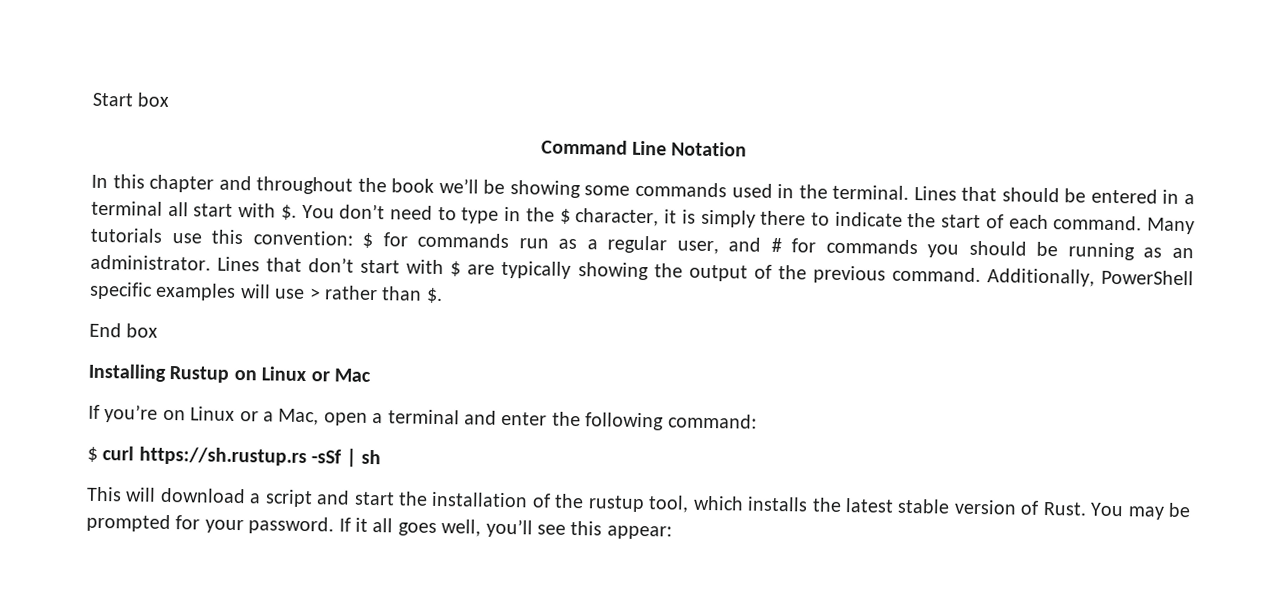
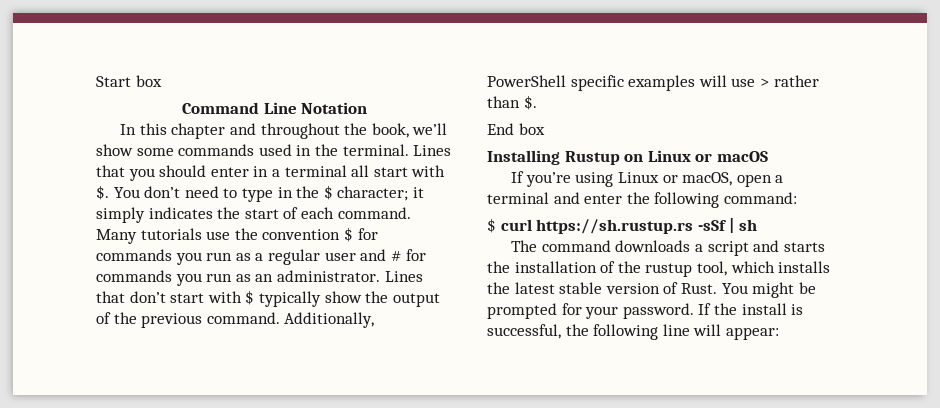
[391,177,581,199] book we’ll be showing -> [371,123,448,138] [96,144,133,156] book, we’ll show
[1001,187,1158,204] should be entered -> [128,165,249,181] you should enter
[575,208,903,228] character, it is simply there to indicate -> [337,186,424,201] [96,207,213,223] character; it simply indicates
[211,229,353,246] this convention: -> [234,228,341,240] the convention
(510, 240) none -> [175,252,202,265] you
[676,240,719,255] user, -> [324,252,356,261] user
[968,240,1135,261] should be running -> [206,273,233,282] run
[467,260,649,281] are typically showing -> [258,291,362,307] typically show
[334,368,371,382] Mac -> [716,151,768,162] macOS
[162,406,320,426] on Linux or a Mac, -> [575,172,733,187] using Linux or macOS,
[86,486,246,504] This will download -> [511,240,691,252] The command downloads
[353,491,395,506] start -> [783,242,825,252] starts
[1127,506,1164,520] may -> [752,282,795,298] might
[355,517,603,538] it all goes well, you’ll see this -> [713,303,804,315] [487,324,722,340] the install is successful, the following line will

